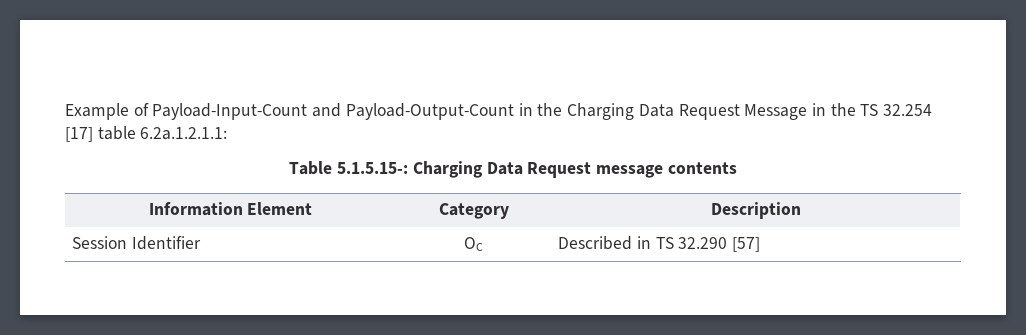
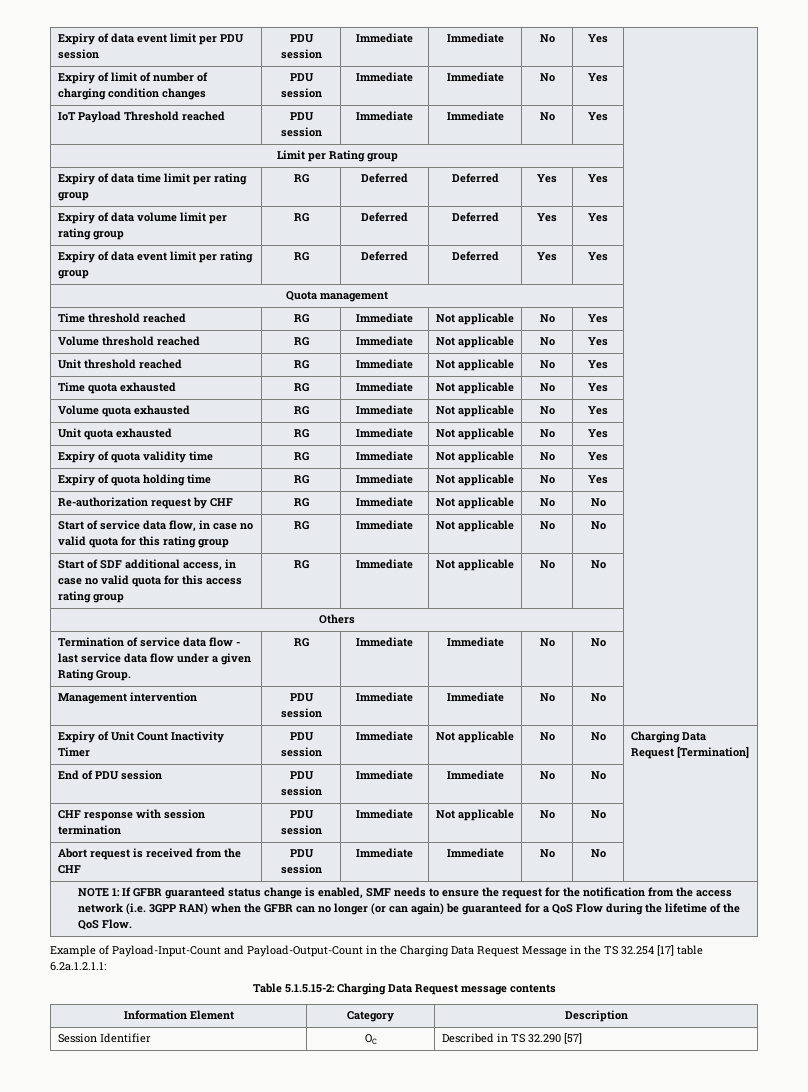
(65, 111) none -> [57,33,244,45] [57,49,99,59] [289,34,314,43] [280,49,322,59] [356,33,413,43] [446,33,504,43] [539,34,555,43] [588,34,608,43] [57,72,208,84] [57,88,206,100] [289,73,314,82] [280,88,322,98] [356,72,413,82] [446,72,504,82] [539,73,555,82] [588,73,608,82] [57,111,225,123] [289,112,314,121] [280,127,322,137] [356,111,413,121] [446,111,504,121] [539,112,555,121] [588,112,608,121] [276,150,398,162] [57,173,247,185] [57,192,89,201] [293,174,309,183] [361,173,408,183] [451,173,499,183] [537,174,557,183] [588,174,608,183] [57,212,227,224] [57,228,124,240] [293,213,309,222] [361,212,408,222] [451,212,499,222] [537,213,557,222] [588,213,608,222] [57,251,253,263] [57,270,89,279] [293,252,309,261] [361,251,408,261] [451,251,499,261] [537,252,557,261] [588,252,608,261] [286,291,388,302] [57,313,186,323] [293,314,309,323] [356,313,413,323] [436,313,514,325] [539,314,555,323] [588,314,608,323] [57,336,200,346] [293,337,309,346] [356,336,413,346] [436,336,514,348] [539,337,555,346] [588,337,608,346] [57,359,182,369] [293,360,309,369] [356,359,413,369] [436,359,514,371] [539,360,555,369] [588,360,608,369] [57,382,176,394] [293,383,309,392] [356,382,413,392] [436,382,514,394] [539,383,555,392] [588,383,608,392] [57,405,190,417] [293,406,309,415] [356,405,413,415] [436,405,514,417] [539,406,555,415] [588,406,608,415] [57,428,172,440] [293,429,309,438] [356,428,413,438] [436,428,514,440] [539,429,555,438] [588,429,608,438] [57,451,213,463] [293,452,309,461] [356,451,413,461] [436,451,514,463] [539,452,555,461] [588,452,608,461] [57,474,211,486] [293,475,309,484] [356,474,413,484] [436,474,514,486] [539,475,555,484] [588,475,608,484] [57,497,233,509] [293,498,309,507] [356,497,413,507] [436,497,514,509] [539,498,555,507] [590,498,606,507] [57,520,253,531] [57,536,229,548] [293,521,309,530] [356,520,413,530] [436,520,514,532] [539,521,555,530] [590,521,606,530] [57,559,236,570] [57,575,242,587] [57,591,124,603] [293,560,309,569] [356,559,413,569] [436,559,514,571] [539,560,555,569] [590,560,606,569] [319,614,355,624] [57,637,240,647] [57,653,251,665] [57,669,131,681] [293,638,309,647] [356,637,413,647] [446,637,504,647] [539,638,555,647] [590,638,606,647] [57,692,197,704] [289,693,314,702] [280,708,322,718] [356,692,413,702] [446,692,504,702] [539,693,555,702] [590,693,606,702] [57,731,224,743] [57,747,90,757] [289,732,314,741] [280,747,322,757] [356,731,413,741] [436,731,514,743] [539,732,555,741] [590,732,606,741] [630,731,706,743] [630,746,749,759] [57,770,162,780] [289,771,314,780] [280,786,322,796] [356,770,413,780] [446,770,504,780] [539,771,555,780] [590,771,606,780] [57,809,205,821] [57,825,121,835] [289,810,314,819] [280,825,322,835] [356,809,413,819] [436,809,514,821] [539,810,555,819] [590,810,606,819] [57,848,241,860] [57,865,81,874] [289,849,314,858] [280,864,322,874] [356,848,413,858] [446,848,504,858] [539,849,555,858] [590,849,606,858] [78,887,733,899] [78,903,741,915] [78,919,133,930] Expiry of data event limit per PDU session | PDU session | Immediate | Immediate | No | Yes | // Expiry of limit of number of charging condition changes | PDU session | Immediate | Immediate | No | Yes | // IoT Payload Threshold reached | PDU session | Immediate | Immediate | No | Yes | // Limit per Rating group | // Expiry of data time limit per rating group | RG | Deferred | Deferred | Yes | Yes | // Expiry of data volume limit per rating group | RG | Deferred | Deferred | Yes | Yes | // Expiry of data event limit per rating group | RG | Deferred | Deferred | Yes | Yes | // Quota management | // Time threshold reached | RG | Immediate | Not applicable | No | Yes | // Volume threshold reached | RG | Immediate | Not applicable | No | Yes | // Unit threshold reached | RG | Immediate | Not applicable | No | Yes | // Time quota exhausted | RG | Immediate | Not applicable | No | Yes | // Volume quota exhausted | RG | Immediate | Not applicable | No | Yes | // Unit quota exhausted | RG | Immediate | Not applicable | No | Yes | // Expiry of quota validity time | RG | Immediate | Not applicable | No | Yes | // Expiry of quota holding time | RG | Immediate | Not applicable | No | Yes | // Re-authorization request by CHF | RG | Immediate | Not applicable | No | No | // Start of service data flow, in case no valid quota for this rating group | RG | Immediate | Not applicable | No | No | // Start of SDF additional access, in case no valid quota for this access rating group | RG | Immediate | Not applicable | No | No | // Others | // Termination of service data flow - last service data flow under a given Rating Group. | RG | Immediate | Immediate | No | No | // Management intervention | PDU session | Immediate | Immediate | No | No | // Expiry of Unit Count Inactivity Timer | PDU session | Immediate | Not applicable | No | No | Charging Data Request [Termination] // End of PDU session | PDU session | Immediate | Immediate | No | No | // CHF response with session termination | PDU session | Immediate | Not applicable | No | No | // Abort request is received from the CHF | PDU session | Immediate | Immediate | No | No | // NOTE 1: If GFBR guaranteed status change is enabled, SMF needs to ensure the request for the notification from the access network (i.e. 3GPP RAN) when the GFBR can no longer (or can again) be guaranteed for a QoS Flow during the lifetime of the QoS Flow. //
[337,162,409,174] 5.1.5.15-: -> [284,984,335,993] 5.1.5.15-2:

